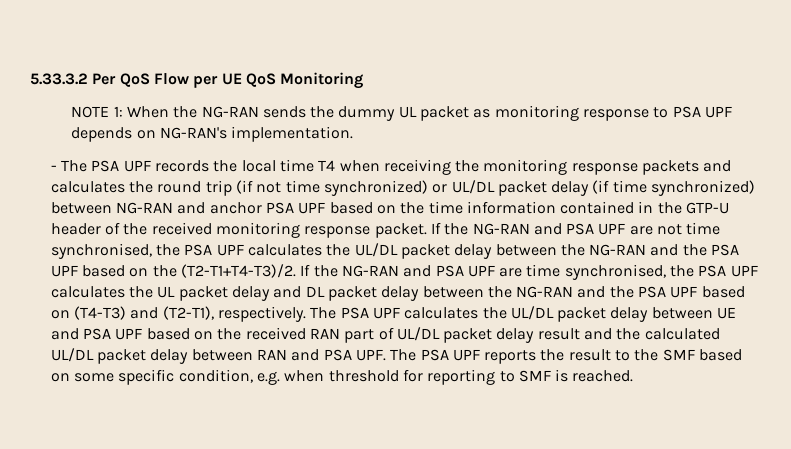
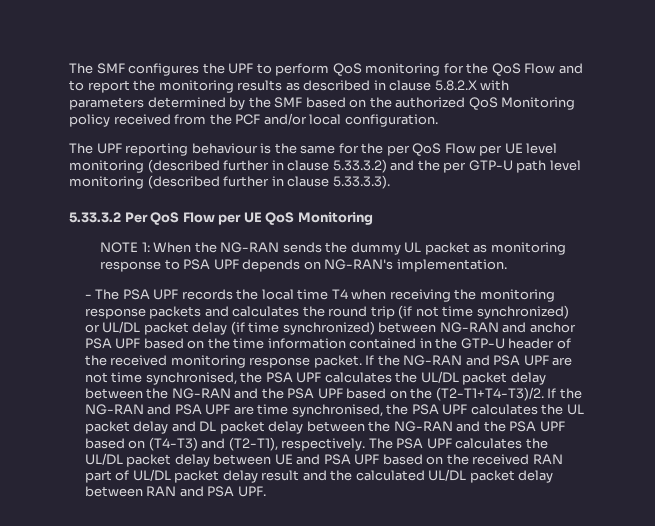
(30, 79) none -> [69,63,583,76] [69,80,510,93] [69,97,576,110] [69,113,438,127] [69,143,558,156] [69,159,581,173] [69,175,390,189] The SMF configures the UPF to perform QoS monitoring for the QoS Flow and to report the monitoring results as described in clause 5.8.2.X with parameters determined by the SMF based on the authorized QoS Monitoring policy received from the PCF and/or local configuration. // The UPF reporting behaviour is the same for the per QoS Flow per UE level monitoring (described further in clause 5.33.3.2) and the per GTP-U path level monitoring (described further in clause 5.33.3.3). //
[390,349,743,364] [50,369,634,385] The PSA UPF reports the result to the SMF based on some specific condition, e.g. when threshold for reporting to SMF is reached. -> (266, 491) none

